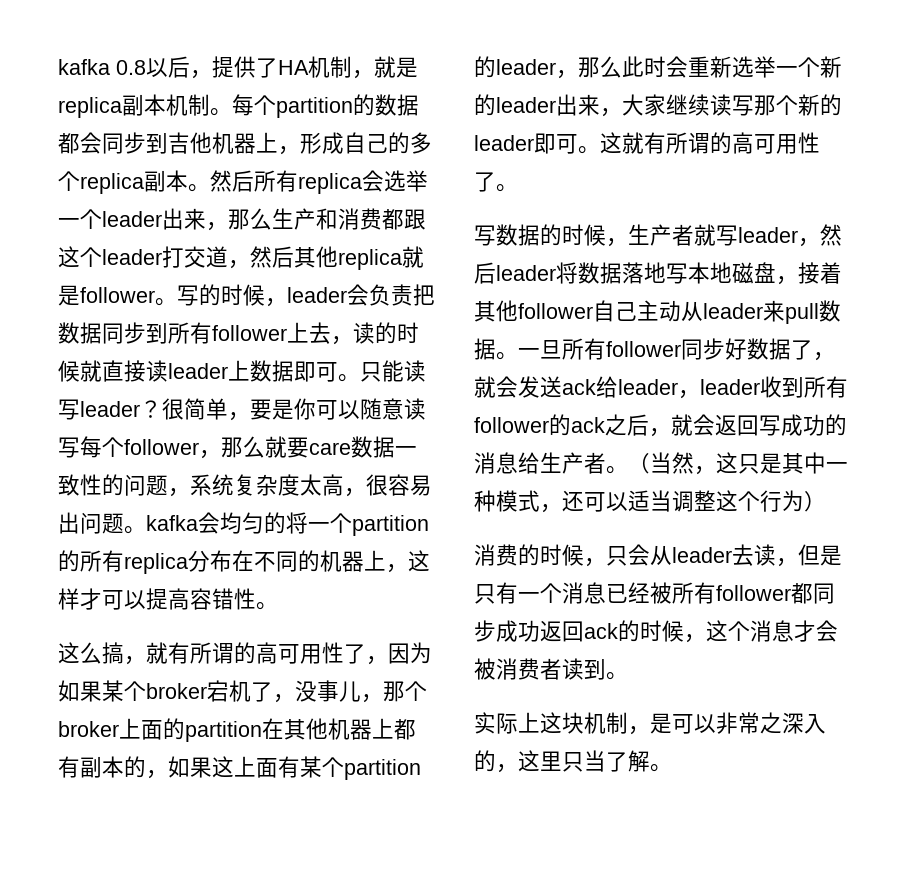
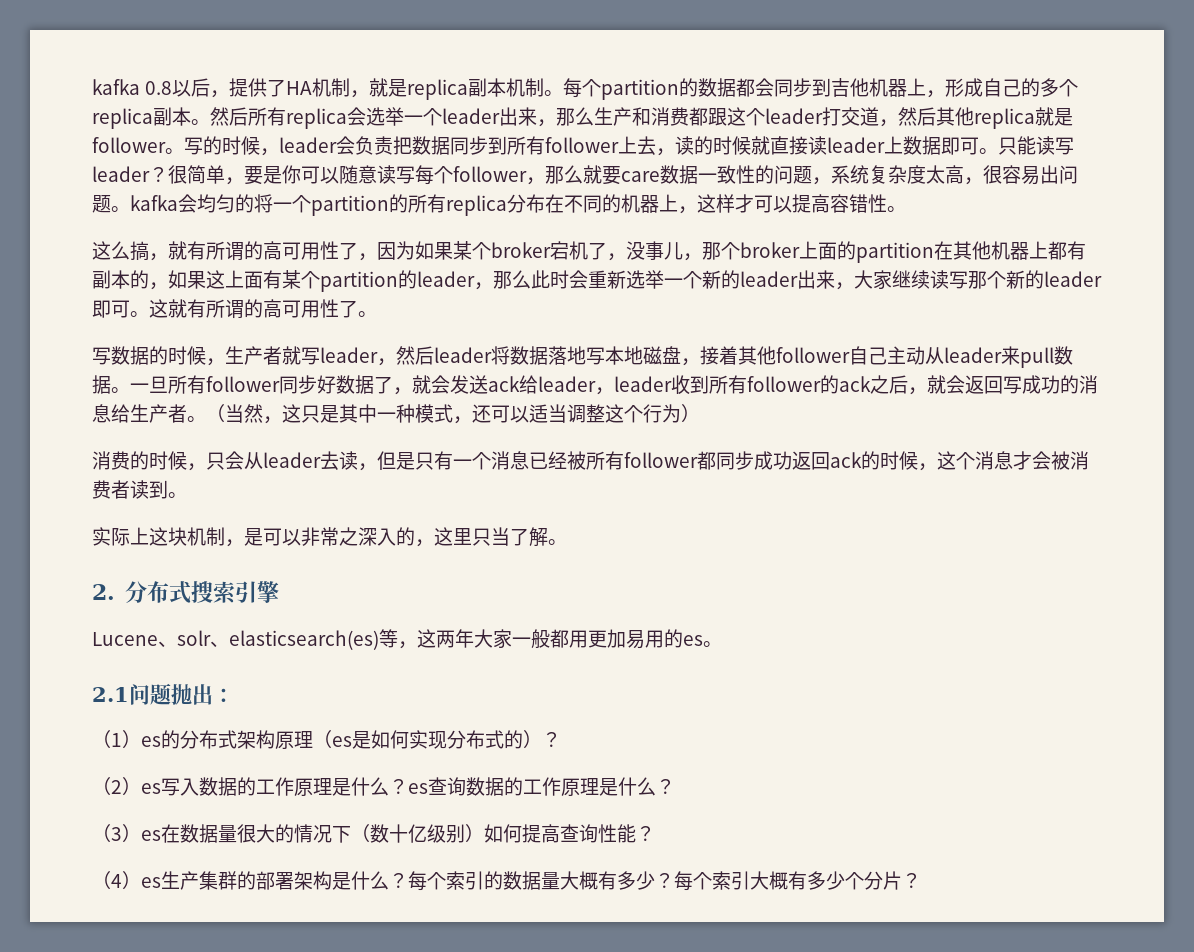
(672, 768) none -> [92,581,279,604] [92,629,722,650] [92,683,234,705] [92,730,561,749] [92,777,675,796] [92,824,655,843] [92,871,921,891] // 2.分布式搜索引擎 // Lucene、solr、elasticsearch(es)等，这两年大家一般都用更加易用的es。 // 2.1问题抛出： // （1）es的分布式架构原理（es是如何实现分布式的）？ // （2）es写入数据的工作原理是什么？es查询数据的工作原理是什么？ // （3）es在数据量很大的情况下（数十亿级别）如何提高查询性能？ // （4）es生产集群的部署架构是什么？每个索引的数据量大概有多少？每个索引大概有多少个分片？

